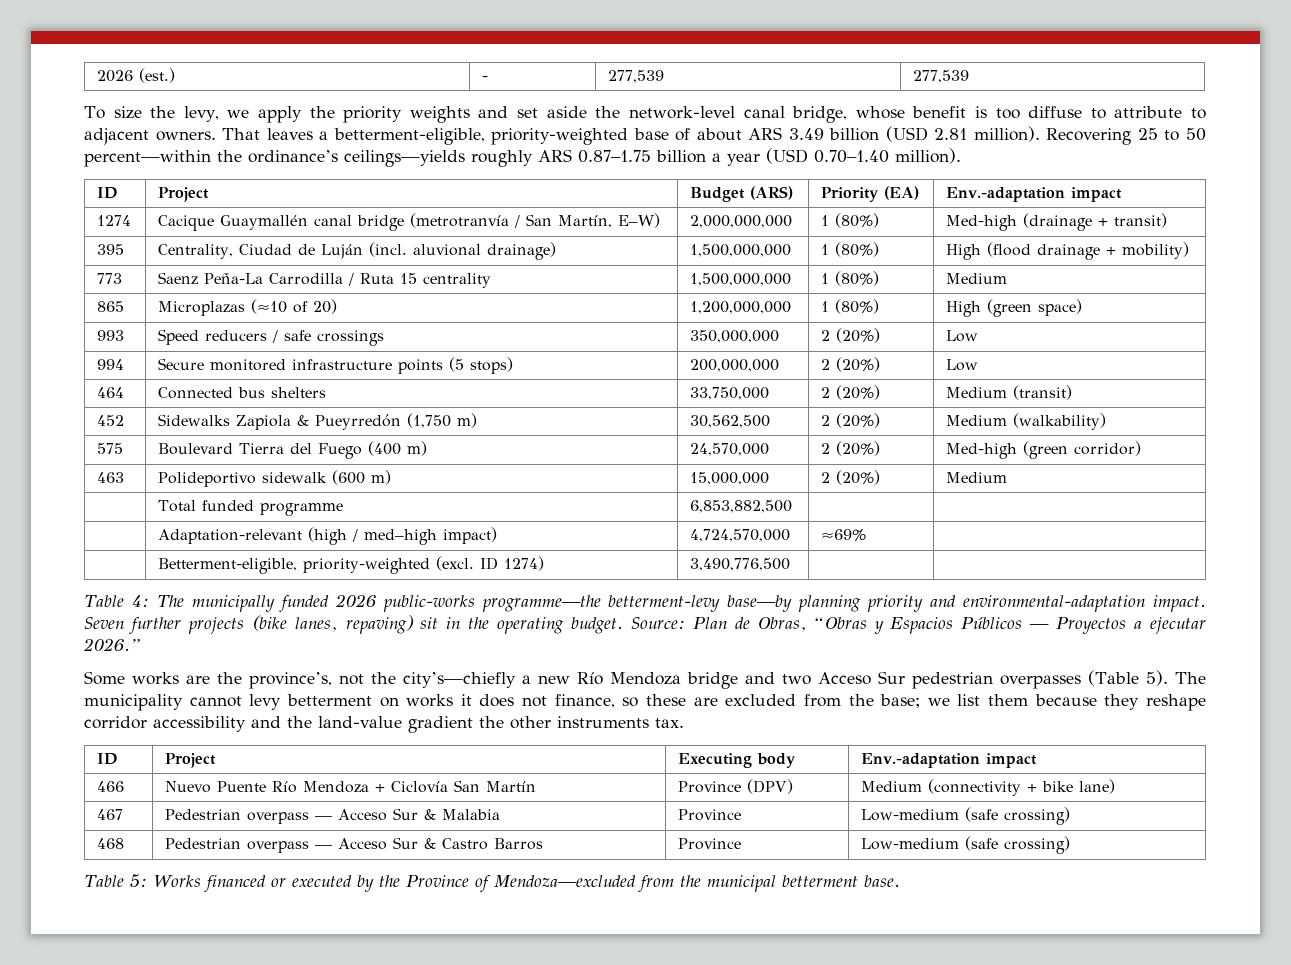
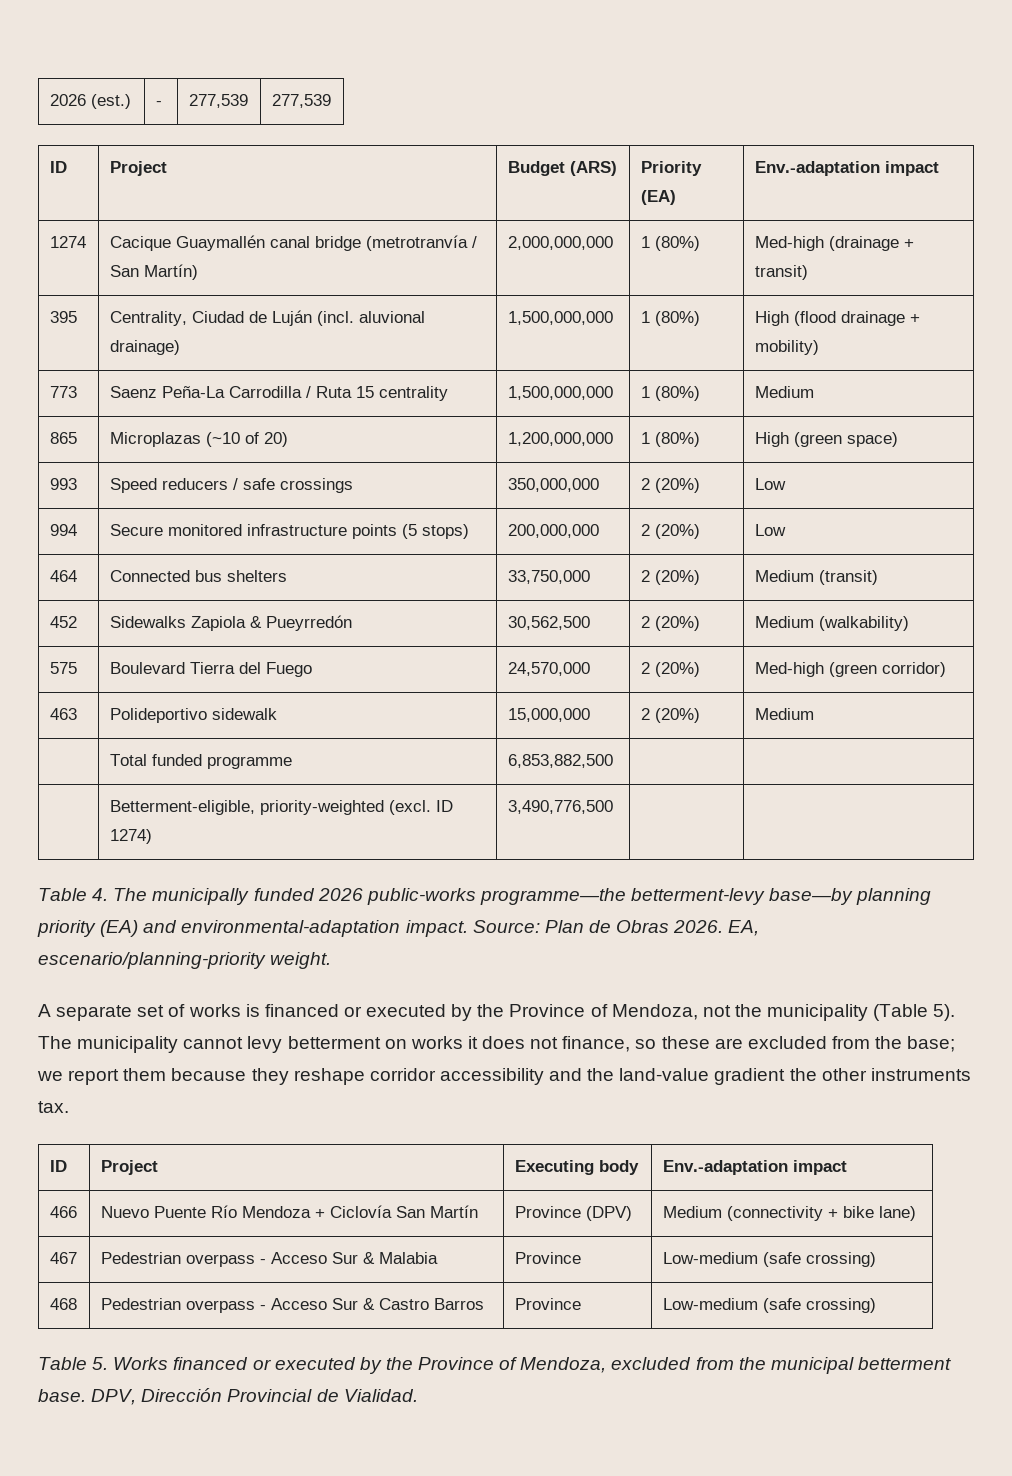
[84,106,1207,123] [84,126,1206,145] [84,148,961,167] // To size the levy, we apply the priority weights and set aside the network-level canal bridge, whose benefit is too diffuse to attribute to adjacent owners. That leaves a betterment-eligible, priority-weighted base of about ARS 3.49 billion (USD 2.81 million). Recovering 25 to 50 percent—within the ordinance’s ceilings—yields roughly ARS 0.87–1.75 billion a year (USD 0.70–1.40 million). -> (331, 101) none
[557,213,660,228] Martín, E–W) -> [143,264,198,280] Martín)
[250,299,287,314] (≈10 -> [205,432,240,447] (~10
[406,413,477,428] (1,750 m) -> (352, 623) none
[367,441,427,456] (400 m) -> (312, 669) none
[331,470,391,485] (600 m) -> (277, 714) none
[157,527,497,545] [689,529,790,542] [820,529,866,541] // | Adaptation-relevant (high / med–high impact) | 4,724,570,000 | ≈69% | -> (613, 761) none
[131,595,149,607] 4: -> [92,888,109,901] 4.
(924, 603) none -> [100,920,139,937] (EA)
[84,615,1206,634] [83,638,140,651] [84,671,1082,689] Seven further projects (bike lanes, repaving) sit in the operating budget. Source: Plan de Obras, “Obras y Espacios Públicos — Proyectos a ejecutar 2026.” // Some works are the province’s, not the city’s—chiefly a new Río Mendoza bridge and two Acceso Sur pedestrian overpasses -> [472,920,760,936] [38,952,332,969] [38,1004,869,1021] Source: Plan de Obras 2026. EA, escenario/planning-priority weight. // A separate set of works is financed or executed by the Province of Mendoza, not the municipality
[957,694,981,706] list -> [68,1069,120,1085] report
[314,816,332,820] — -> [259,1259,266,1264] -
[314,845,332,849] — -> [259,1305,266,1310] -
[129,874,147,888] 5: -> [92,1357,109,1370] 5.
[493,875,636,887] Mendoza—excluded -> [520,1357,692,1373] Mendoza, excluded
(900, 881) none -> [91,1388,418,1405] DPV, Dirección Provincial de Vialidad.

